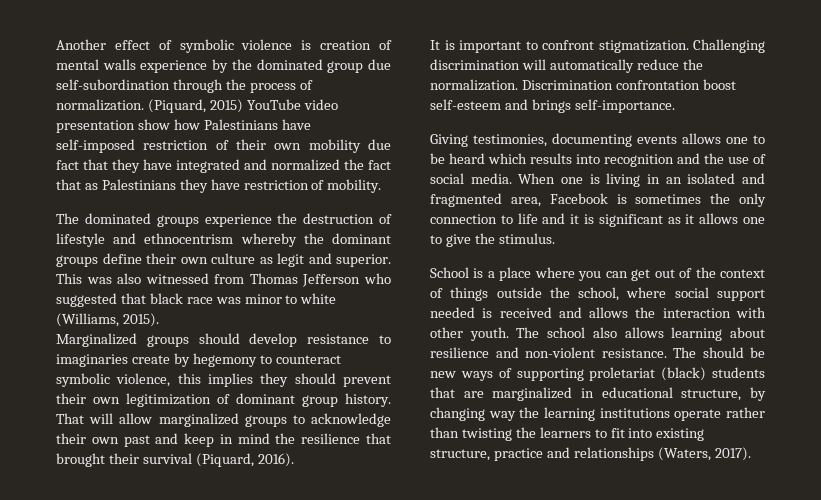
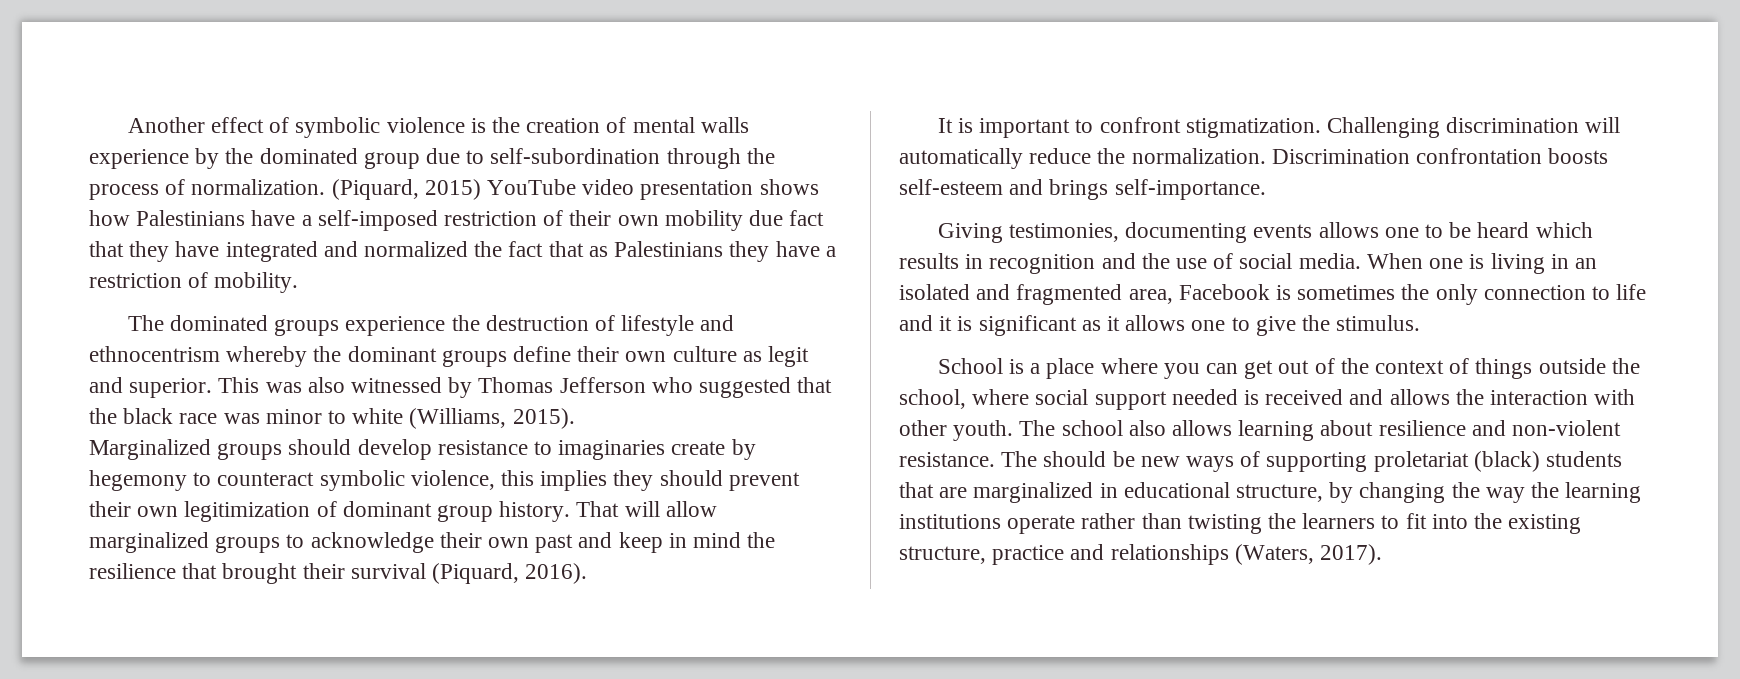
(312, 45) none -> [491,117,520,133] the
(391, 64) none -> [466,150,485,164] to
[137,119,170,130] show -> [759,179,819,195] shows
(311, 124) none -> [301,215,312,226] a
(240, 184) none -> [825,246,836,257] a
[214,274,245,284] from -> [448,377,473,398] by
(146, 298) none -> [89,408,117,424] the
[702,79,736,90] boost -> [1548,148,1609,164] boosts
[576,154,600,164] into -> [965,254,984,269] in
(485, 414) none -> [1451,482,1480,498] the
(653, 433) none -> [1474,513,1503,529] the

